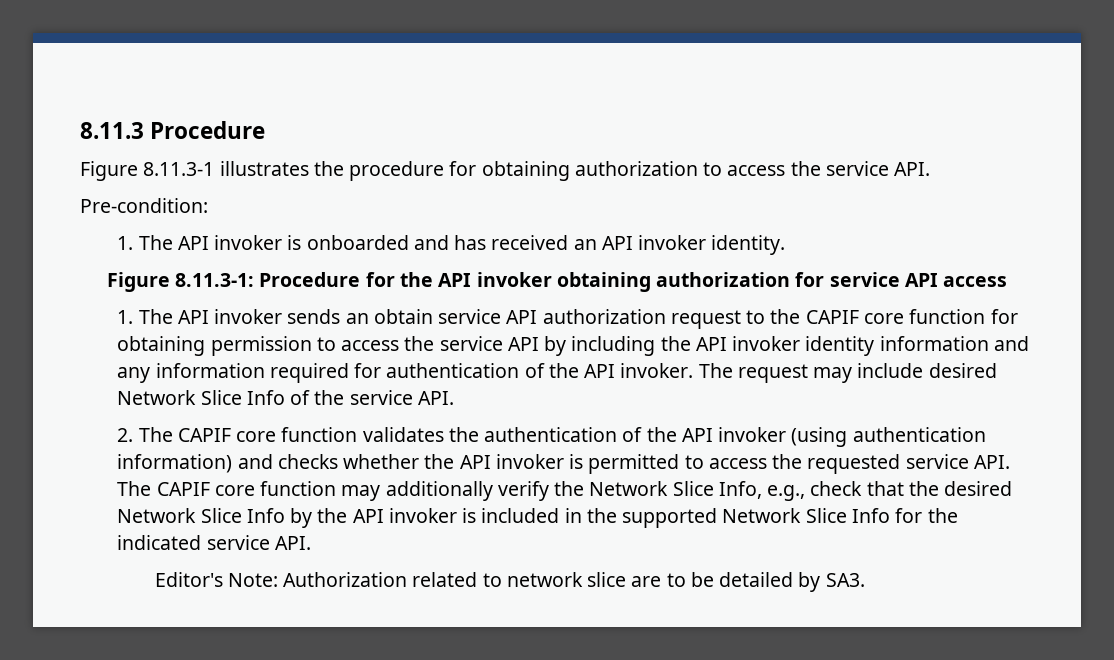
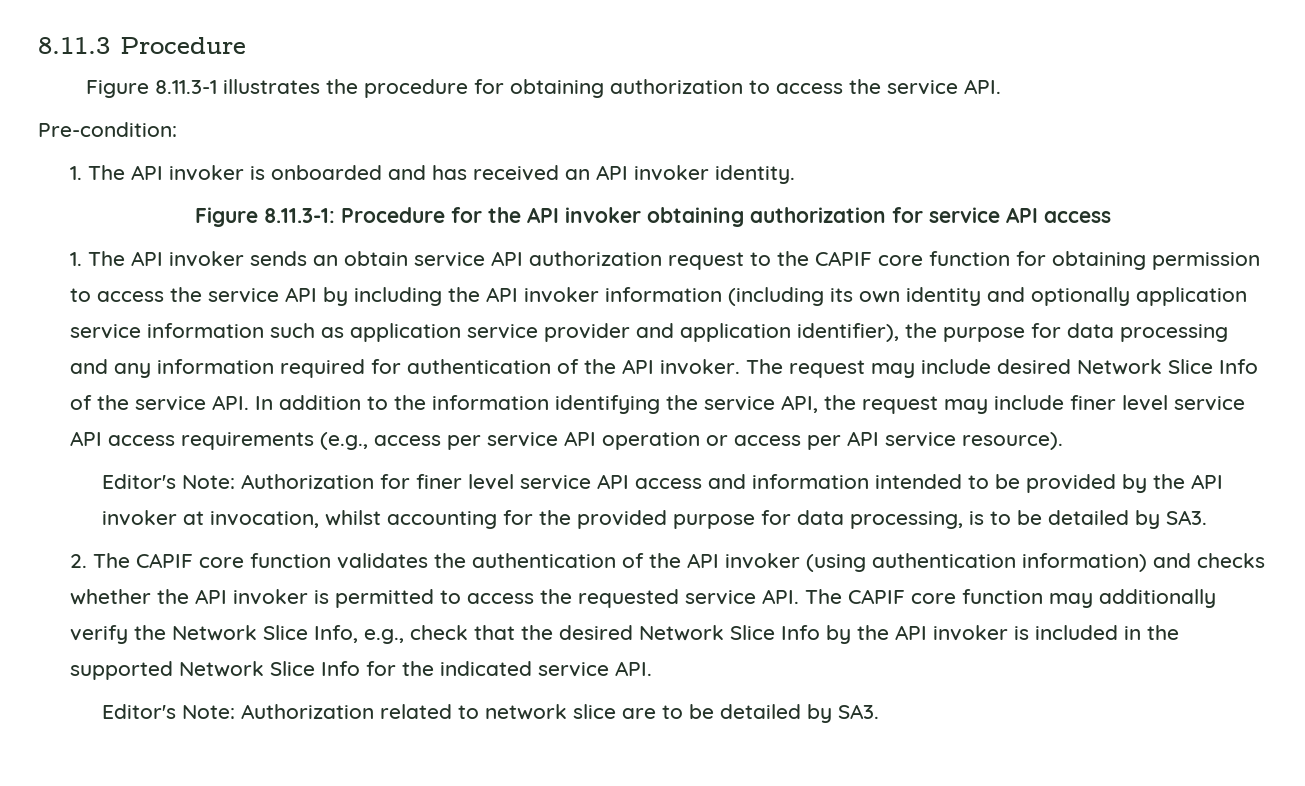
[805,336,989,356] identity information -> [604,287,1247,306] [69,323,1228,342] information (including its own identity and optionally application service information such as application service provider and application identifier), the purpose for data processing
(454, 398) none -> [254,395,1245,414] [69,431,1063,450] [101,474,1223,493] [101,510,1207,529] In addition to the information identifying the service API, the request may include finer level service API access requirements (e.g., access per service API operation or access per API service resource). // Editor's Note: Authorization for finer level service API access and information intended to be provided by the API invoker at invocation, whilst accounting for the provided purpose for data processing, is to be detailed by SA3.

